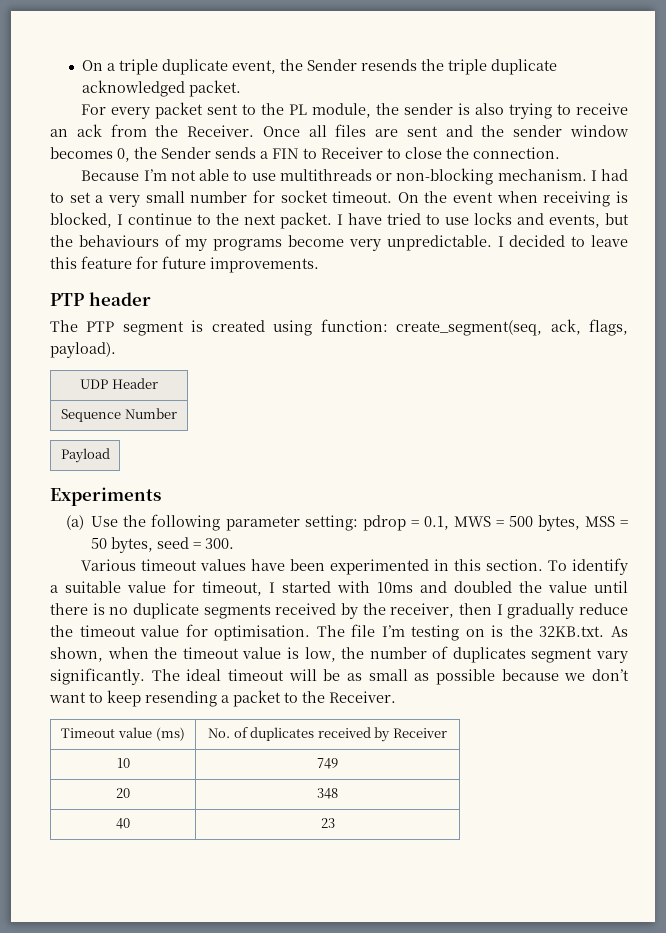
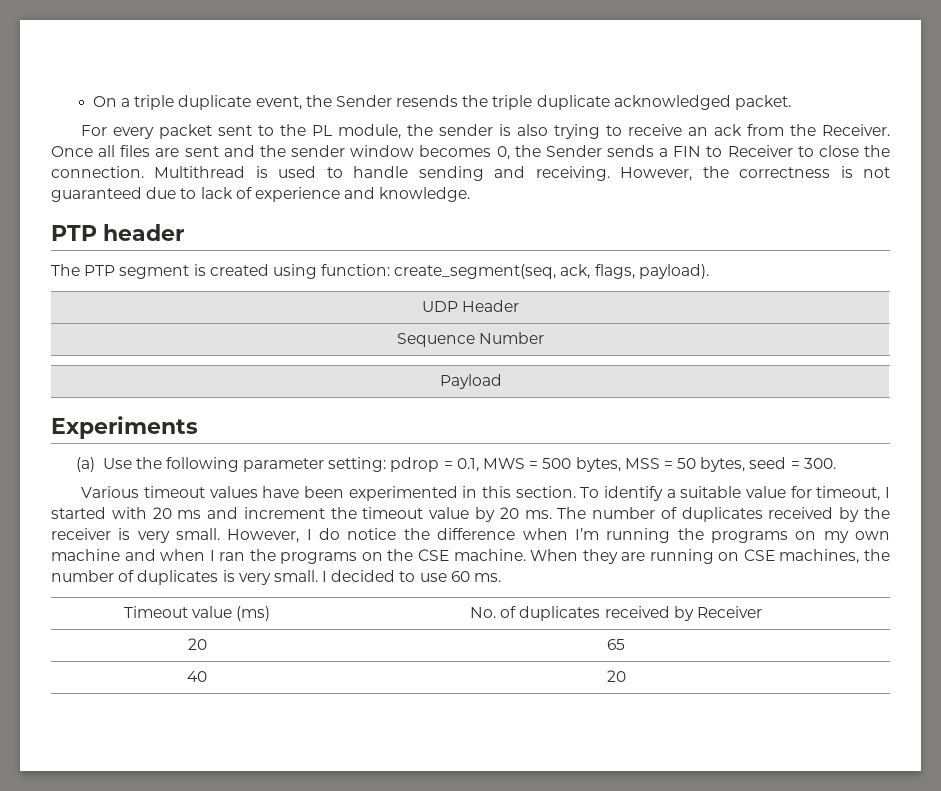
[81,168,628,185] [50,190,629,207] [50,212,629,229] [50,234,628,251] [50,256,319,273] // Because I’m not able to use multithreads or non-blocking mechanism. I had to set a very small number for socket timeout. On the event when receiving is blocked, I continue to the next packet. I have tried to use locks and events, but the behaviours of my programs become very unpredictable. I decided to leave this feature for future improvements. -> [154,166,890,181] [51,187,471,202] Multithread is used to handle sending and receiving. However, the correctness is not guaranteed due to lack of experience and knowledge.
[377,581,628,593] [50,603,629,619] [50,624,629,641] [50,646,628,663] [50,668,629,685] [49,690,396,707] 10ms and doubled the value until there is no duplicate segments received by the receiver, then I gradually reduce the timeout value for optimisation. The file I’m testing on is the 32KB.txt. As shown, when the timeout value is low, the number of duplicates segment vary significantly. The ideal timeout will be as small as possible because we don’t want to keep resending a packet to the Receiver. -> [152,507,891,522] [51,528,891,543] [51,549,890,564] [51,570,502,585] 20 ms and increment the timeout value by 20 ms. The number of duplicates received by the receiver is very small. However, I do notice the difference when I’m running the programs on my own machine and when I ran the programs on the CSE machine. When they are running on CSE machines, the number of duplicates is very small. I decided to use 60 ms.
[116,758,130,768] [317,758,338,769] // 10 | 749 -> (762, 612) none
[317,788,338,799] 348 -> [607,639,625,650] 65
[320,818,335,828] 23 -> [606,670,626,682] 20

